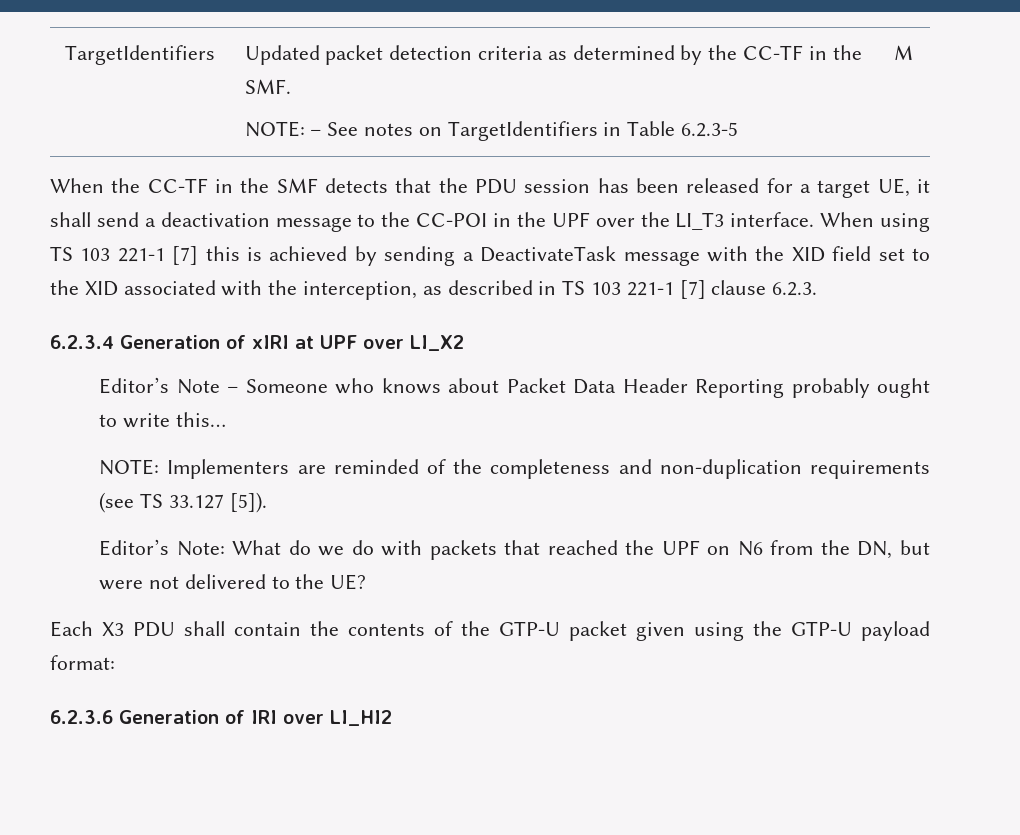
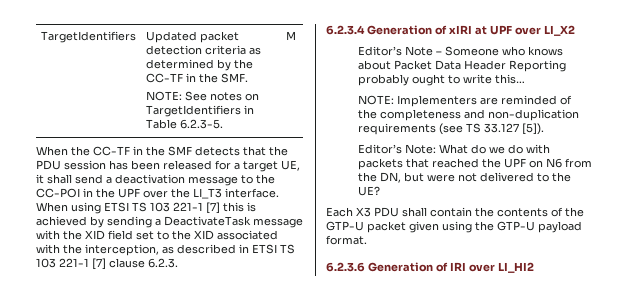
[310,129,322,136] – -> (182, 96) none
[681,122,739,137] 6.2.3-5 -> [179,119,223,129] 6.2.3-5.
(930, 222) none -> [104,202,129,212] ETSI
(557, 288) none -> [252,244,277,254] ETSI
[50,655,115,670] format: -> [326,235,367,245] format.

